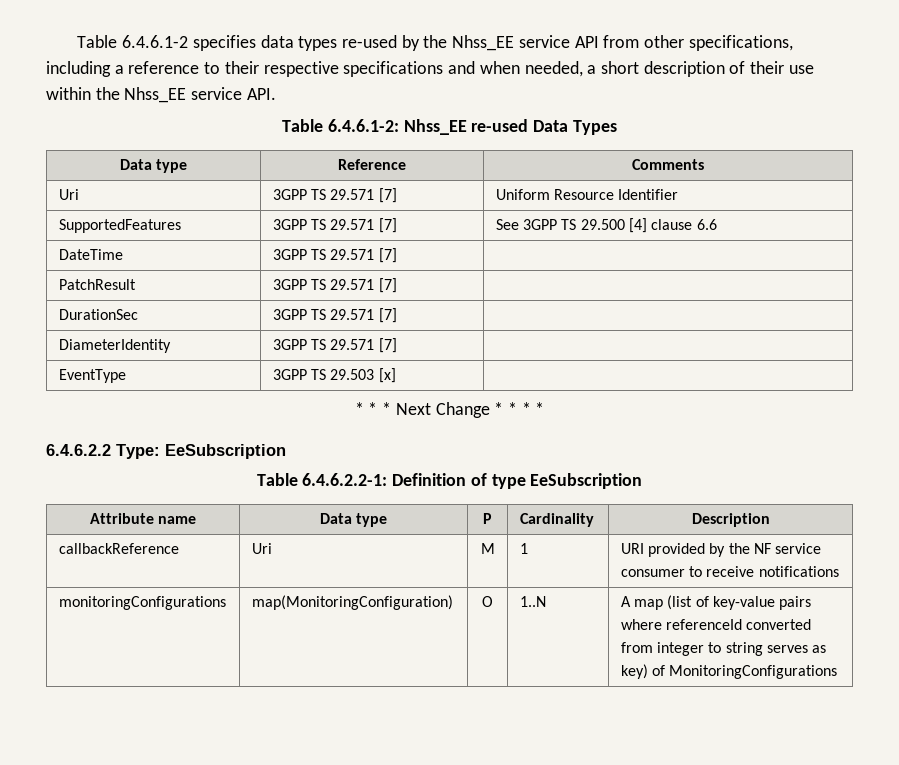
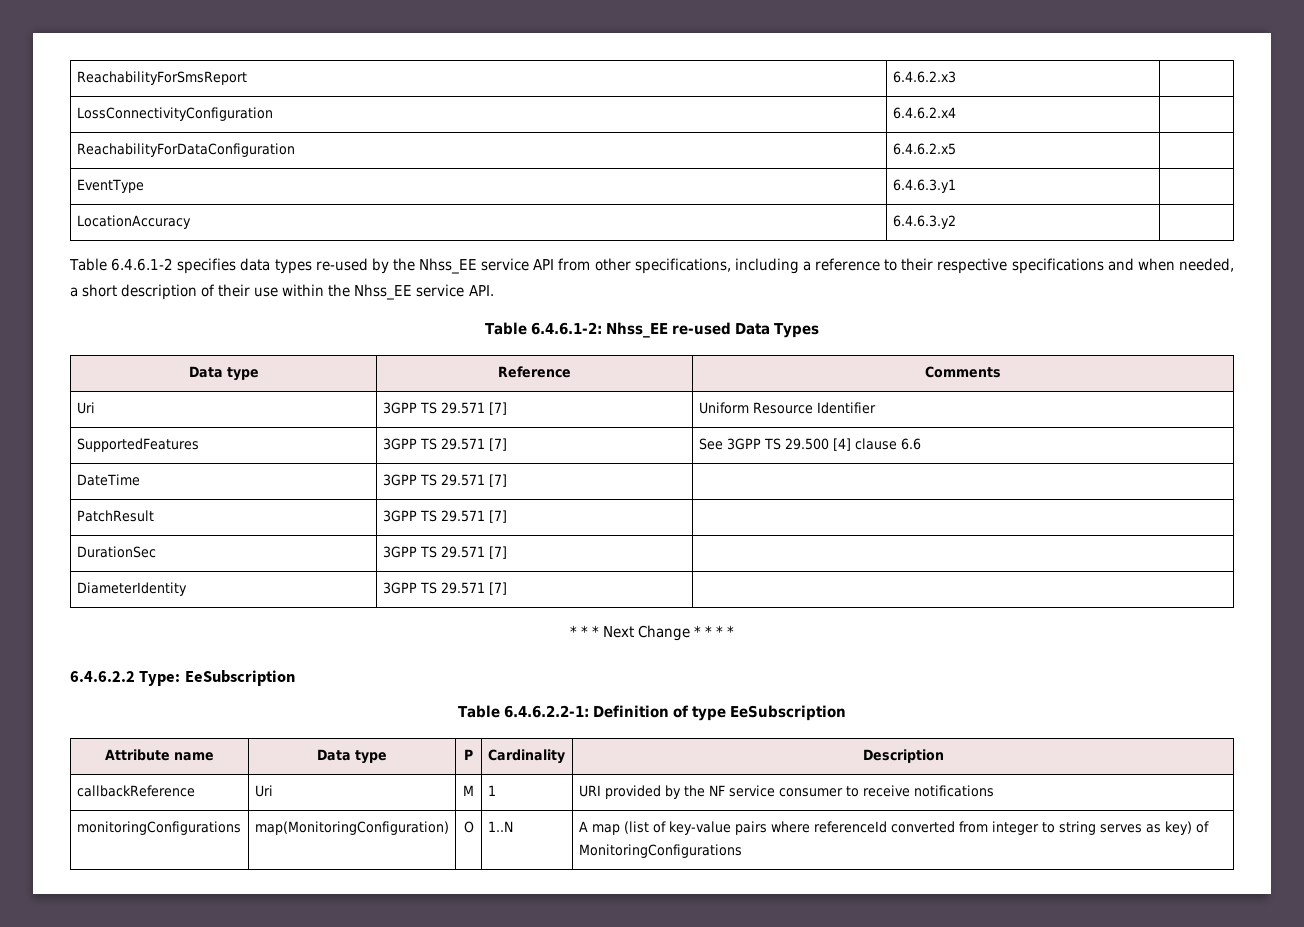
(77, 41) none -> [76,71,247,85] [892,71,956,83] [76,107,273,121] [892,107,956,119] [76,143,295,157] [892,143,956,155] [76,179,144,193] [892,179,956,193] [76,215,191,229] [892,215,956,229] ReachabilityForSmsReport | 6.4.6.2.x3 | // LossConnectivityConfiguration | 6.4.6.2.x4 | // ReachabilityForDataConfiguration | 6.4.6.2.x5 | // EventType | 6.4.6.3.y1 | // LocationAccuracy | 6.4.6.3.y2 | //
[58,369,126,383] [272,368,396,383] // EventType | 3GPP TS 29.503 [x] | -> (507, 588) none

